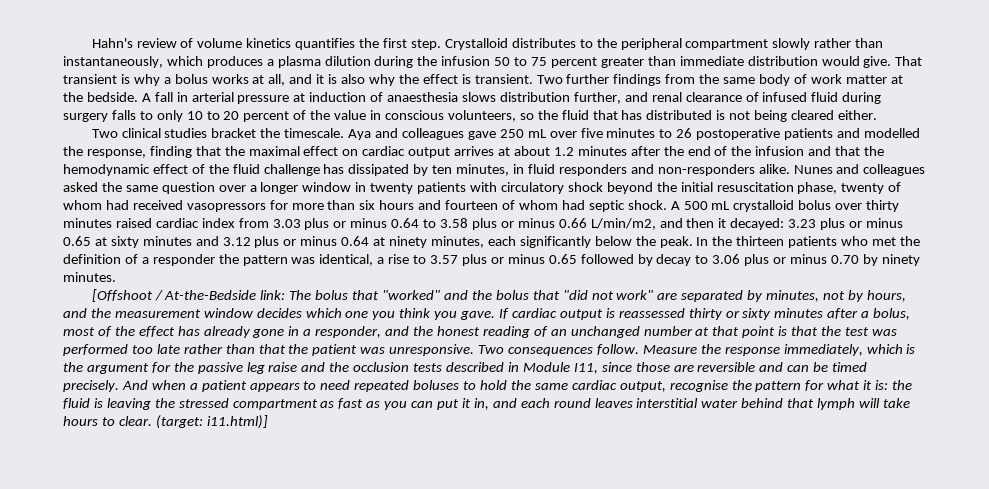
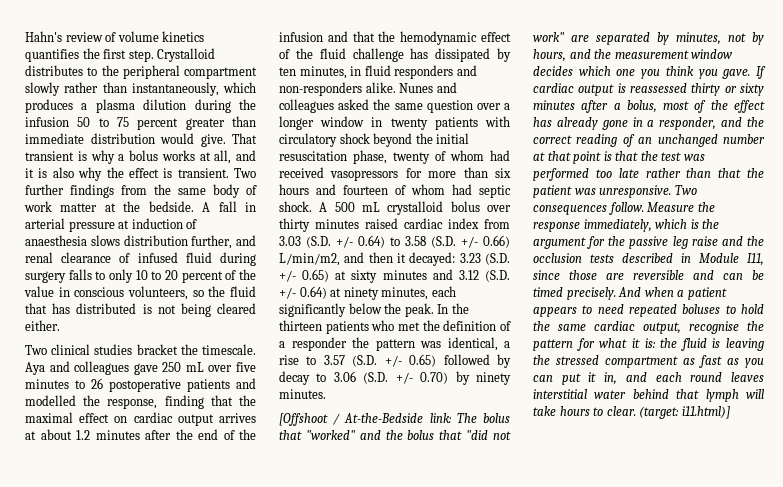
[304,218,587,230] plus or minus 0.64 to 3.58 plus or minus 0.66 -> [306,235,510,248] (S.D. +/- 0.64) to 3.58 (S.D. +/- 0.66)
[820,218,903,230] [63,236,91,246] plus or minus 0.65 -> [485,253,510,265] [279,269,330,282] (S.D. +/- 0.65)
[254,236,370,248] plus or minus 0.64 -> [485,270,510,282] [279,286,327,299] (S.D. +/- 0.64)
[461,254,577,266] plus or minus 0.65 -> [352,354,437,367] (S.D. +/- 0.65)
[744,254,859,266] plus or minus 0.70 -> [363,372,449,384] (S.D. +/- 0.70)
[436,326,480,336] honest -> [533,135,572,144] correct

